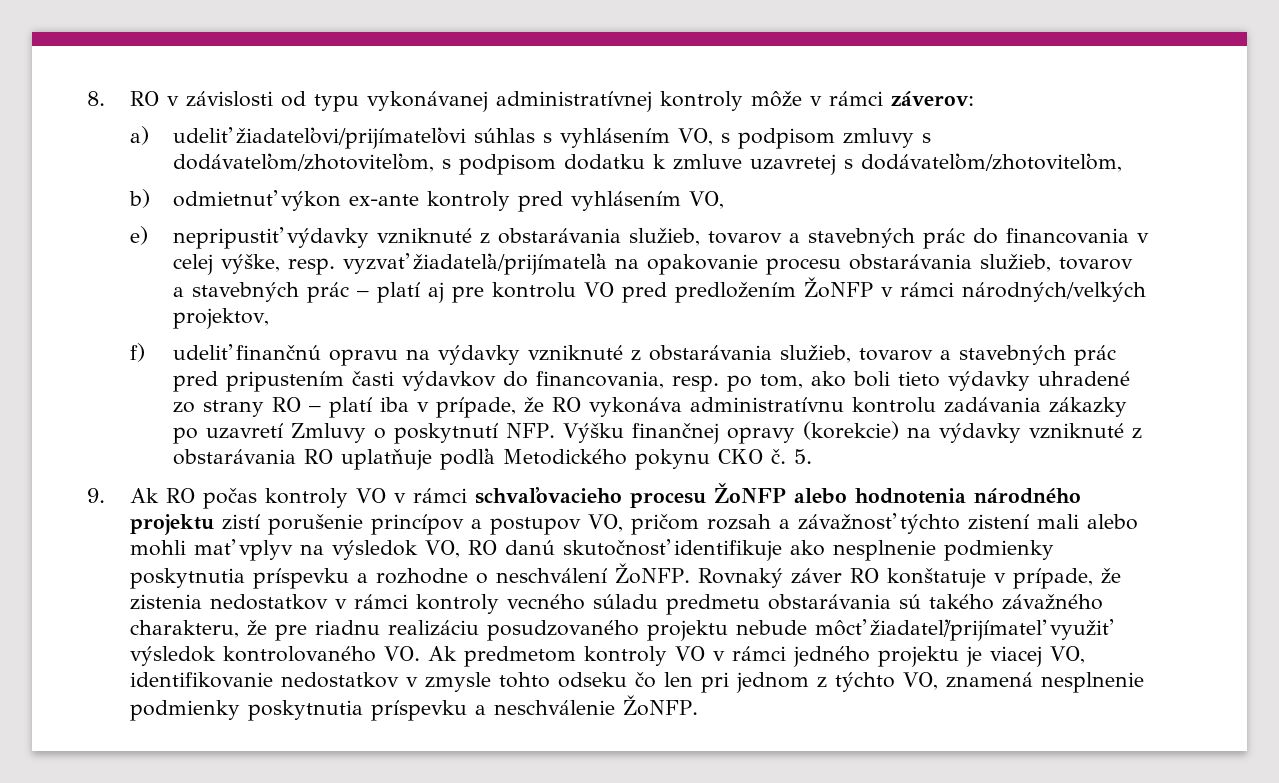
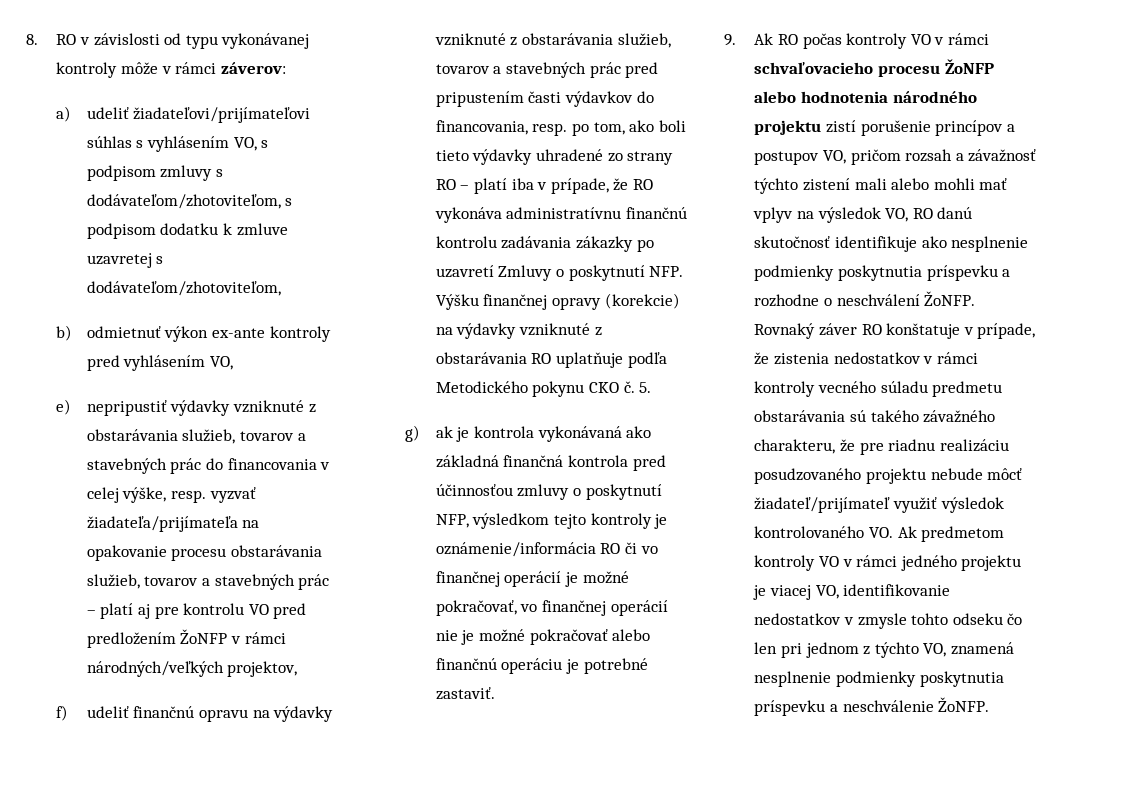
[495,91,652,112] administratívnej -> (310, 41) none
(844, 404) none -> [625,207,687,219] finančnú
(812, 456) none -> [405,425,652,442] [435,455,666,471] [435,484,662,500] [435,513,668,529] [435,542,658,557] [435,571,629,587] [435,600,668,616] [435,629,651,645] [435,658,648,674] [435,687,495,700] // g) ak je kontrola vykonávaná ako základná finančná kontrola pred účinnosťou zmluvy o poskytnutí NFP, výsledkom tejto kontroly je oznámenie/informácia RO či vo finančnej operácií je možné pokračovať, vo finančnej operácií nie je možné pokračovať alebo finančnú operáciu je potrebné zastaviť.

